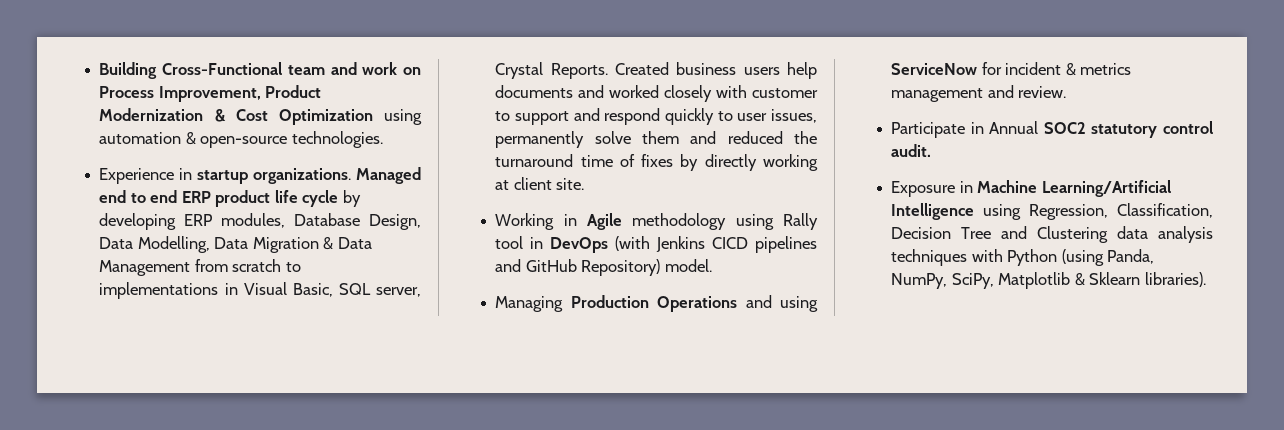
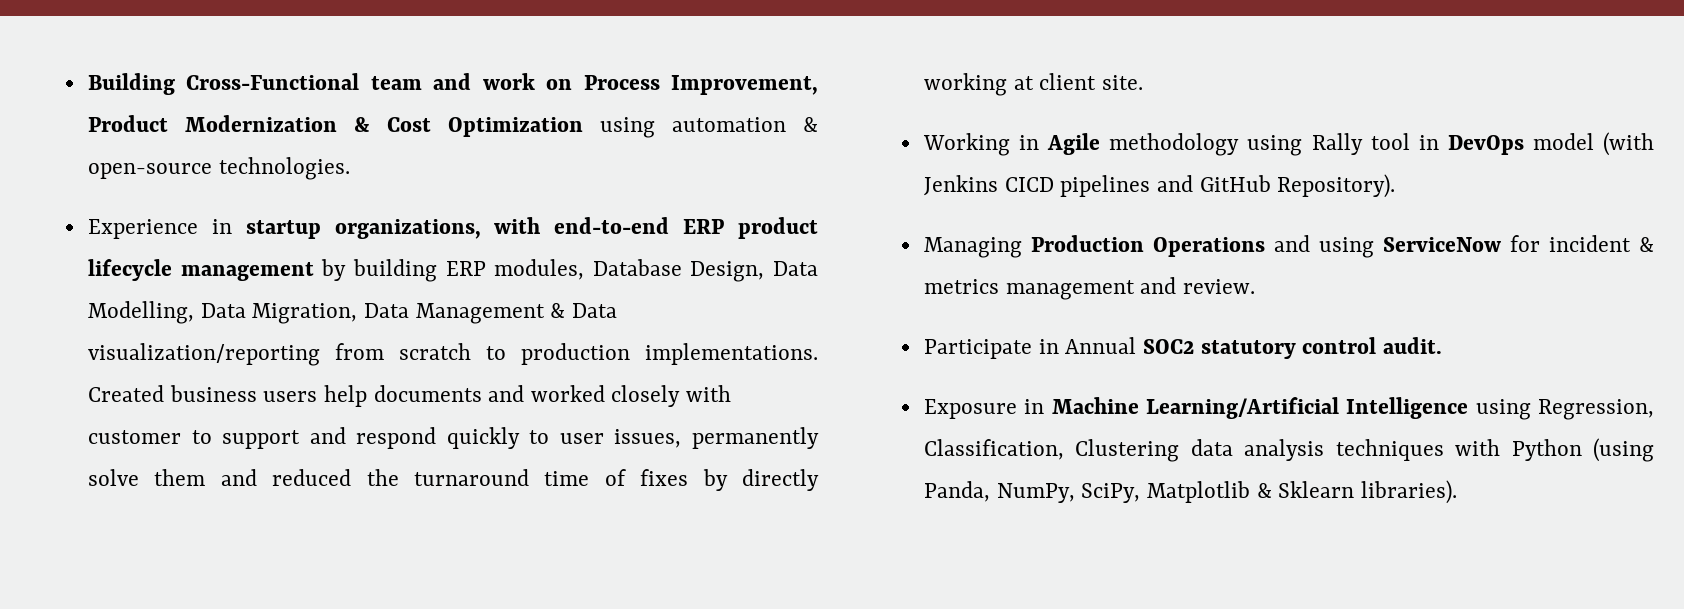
[253,167,421,184] [99,190,361,207] [99,213,177,230] organizations. Managed end to end ERP product life cycle by developing -> [334,217,819,239] [88,259,437,282] organizations, with end-to-end ERP product lifecycle management by building
[252,237,319,253] Migration -> [252,303,545,324] Migration, Data Management
[99,260,191,276] Management -> [88,343,321,366] visualization/reporting
[99,282,421,299] [495,62,608,79] implementations in Visual Basic, SQL server, Crystal Reports. -> [521,343,818,365] production implementations.
(609, 245) none -> [1532,133,1594,150] model
[581,259,712,276] Repository) model. -> [1277,174,1396,198] Repository).
[891,226,1028,239] Decision Tree and -> (1065, 449) none

